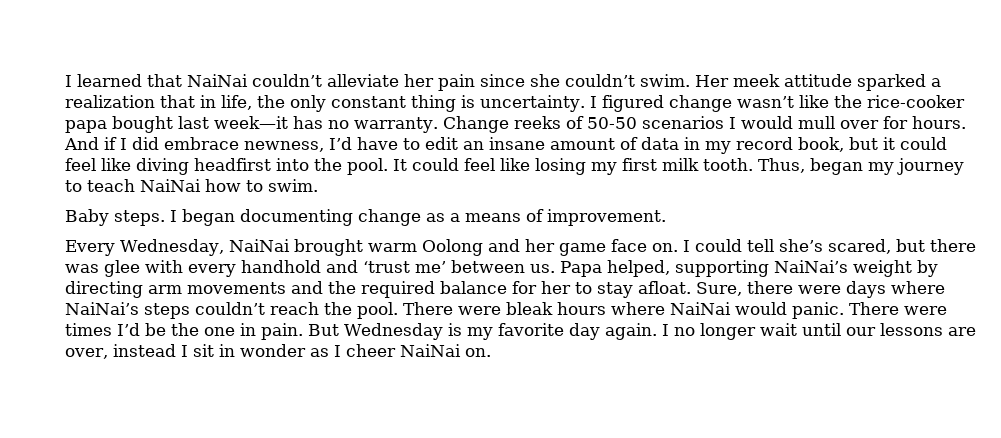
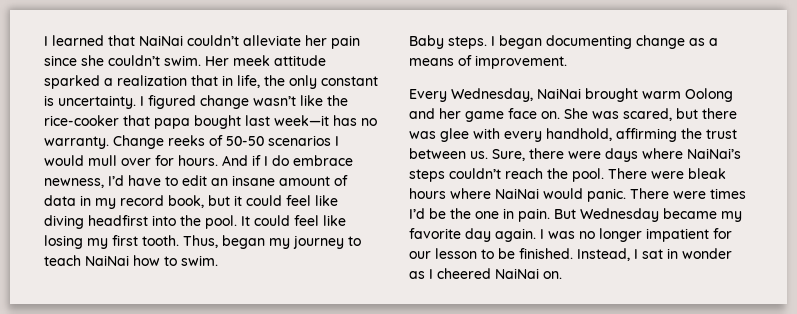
[411,95,456,112] thing -> (378, 81) none
(965, 101) none -> [123,115,150,126] that
[132,137,159,150] did -> [272,155,289,166] do
[662,158,699,171] milk -> (138, 240) none
[682,239,823,252] I could tell she’s -> [564,108,619,119] She was
[241,260,938,277] [65,281,691,298] handhold and ‘trust me’ between us. Papa helped, supporting NaiNai’s weight by directing arm movements and the required balance for her to stay afloat. -> [546,128,737,142] [409,148,488,159] handhold, affirming the trust between us.
[447,323,462,336] is -> [663,208,717,219] became
(669, 330) none -> [548,231,575,239] was
[759,323,976,336] [65,344,214,359] wait until our lessons are over, instead I sit -> [646,228,732,242] [409,248,663,261] impatient for our lesson to be finished. Instead, I sat
[345,344,396,357] cheer -> [437,268,491,279] cheered

